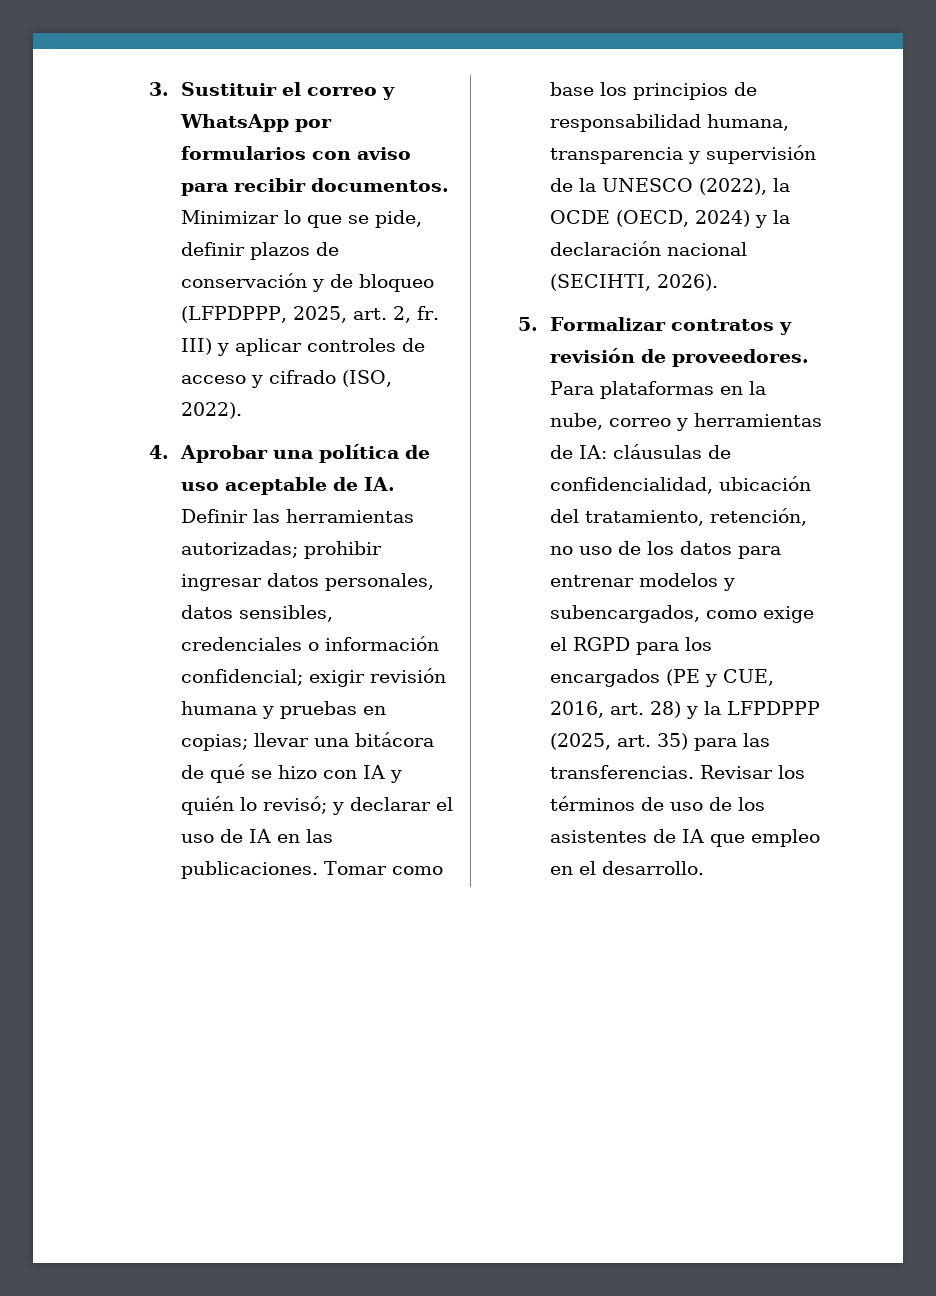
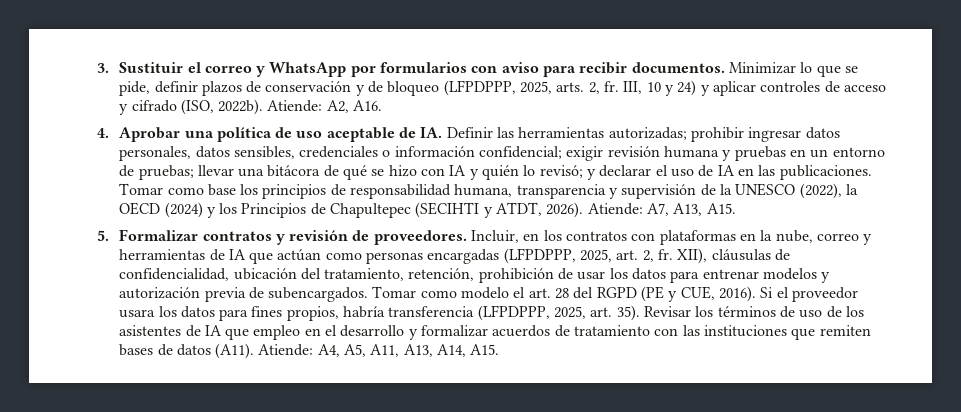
[352,306,439,323] [180,338,212,355] art. 2, fr. III) -> [556,80,697,96] arts. 2, fr. III, 10 y 24)
[180,402,242,419] 2022). -> [218,99,383,115] 2022b). Atiende: A2, A16.
[180,734,248,751] copias; -> [810,147,885,158] [119,165,194,180] un entorno de pruebas;
[549,210,790,228] [549,241,747,256] [549,274,718,291] OCDE (OECD, 2024) y la declaración nacional (SECIHTI, 2026). -> [119,202,736,218] OECD (2024) y los Principios de Chapultepec (SECIHTI y ATDT, 2026). Atiende: A7, A13, A15.
[549,381,594,395] Para -> [471,230,656,243] Incluir, en los contratos con
[578,445,607,459] IA: -> [228,248,708,264] IA que actúan como personas encargadas (LFPDPPP, 2025, art. 2, fr. XII),
[549,541,641,555] no uso de -> [478,268,606,283] prohibición de usar
[549,605,814,623] [549,637,712,655] [549,669,774,687] [549,701,820,719] [549,733,770,751] [549,765,694,779] subencargados, como exige el RGPD para los encargados (PE y CUE, 2016, art. 28) y la LFPDPPP (2025, art. 35) para las transferencias. -> [119,286,858,302] [119,305,640,321] autorización previa de subencargados. Tomar como modelo el art. 28 del RGPD (PE y CUE, 2016). Si el proveedor usara los datos para fines propios, habría transferencia (LFPDPPP, 2025, art. 35).
[601,861,704,875] desarrollo. -> [340,325,871,340] [119,343,500,359] desarrollo y formalizar acuerdos de tratamiento con las instituciones que remiten bases de datos (A11). Atiende: A4, A5, A11, A13, A14, A15.

